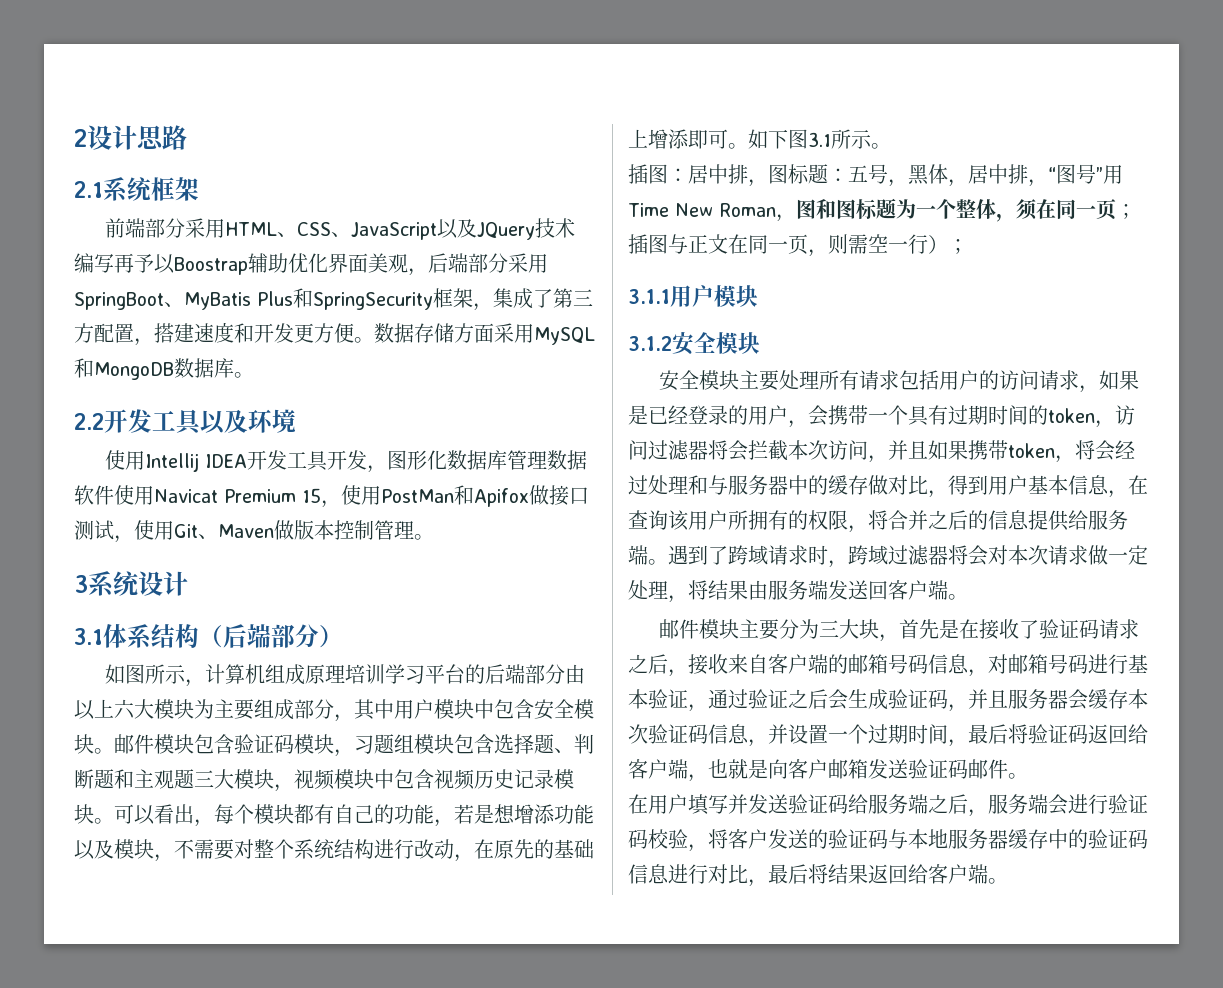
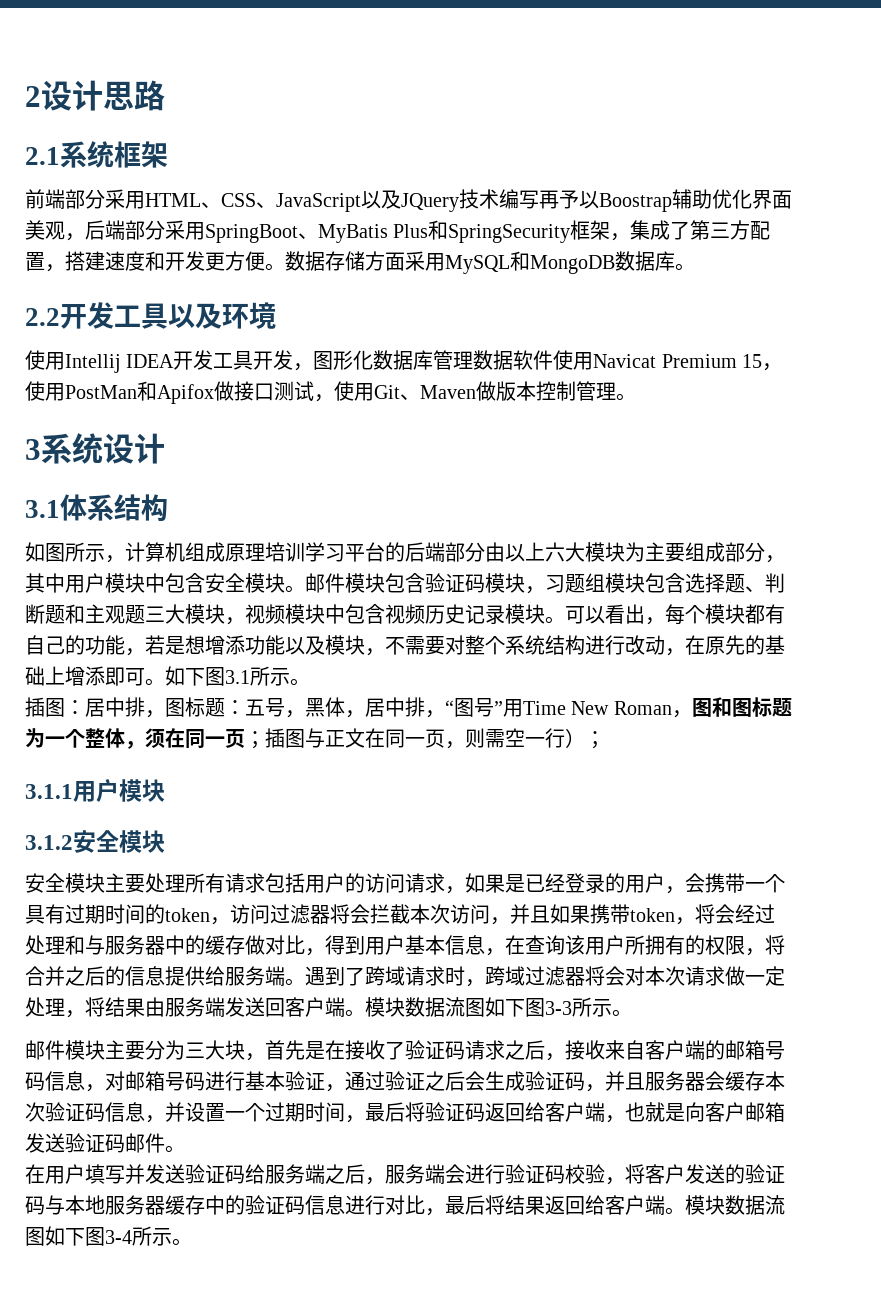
[199,624,343,648] （后端部分） -> (168, 508) none
(968, 597) none -> [365,997,632,1017] 模块数据流图如下图3-3所示。
(1008, 881) none -> [685,1195,785,1215] [25,1226,192,1246] 模块数据流图如下图3-4所示。

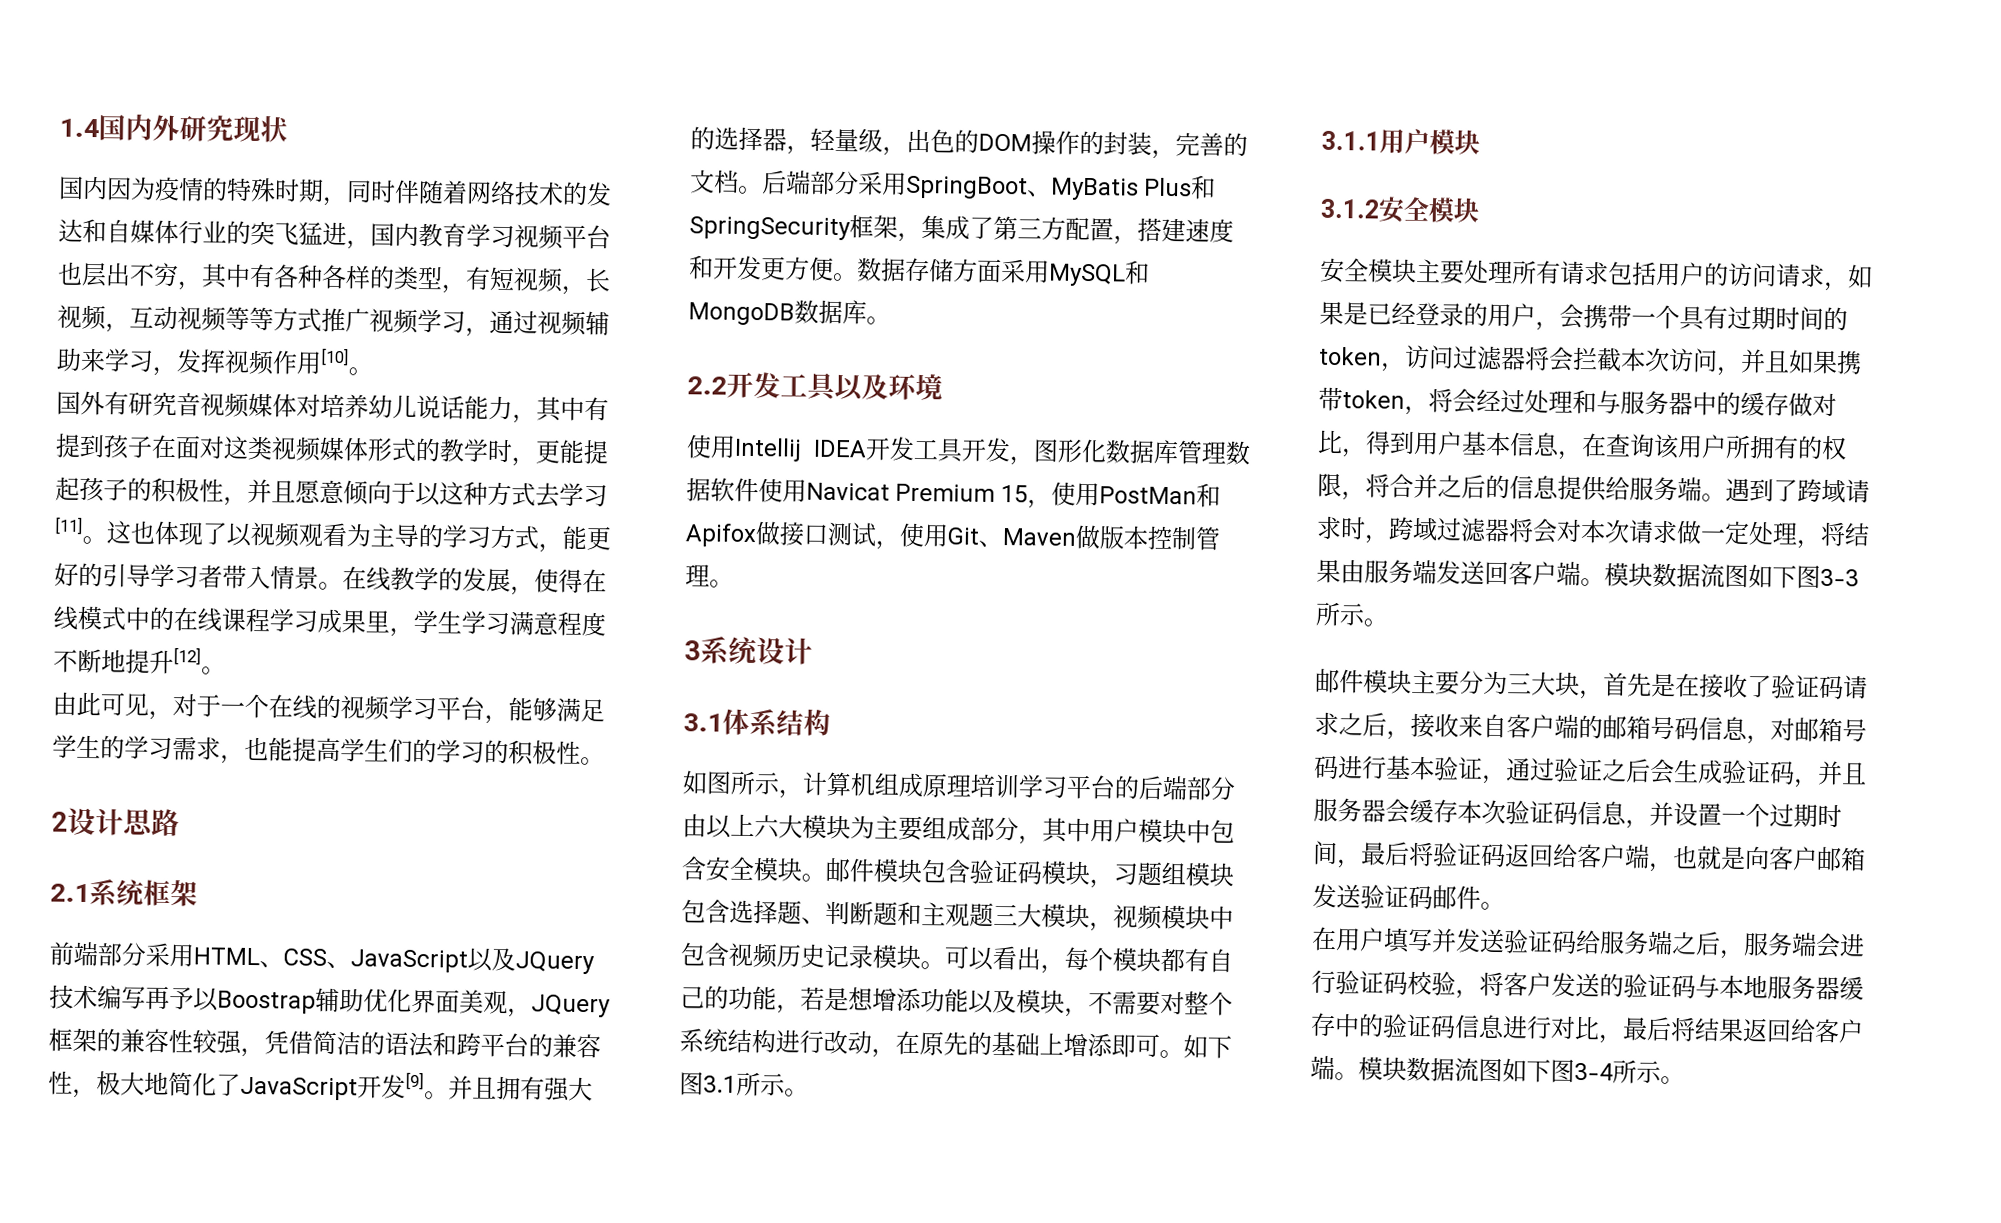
(25, 96) none -> [59,113,288,143] [58,175,612,207] [58,218,611,250] [57,261,611,295] [57,304,610,337] [56,347,350,377] [348,367,373,376] [56,390,609,424] [55,433,609,467] [55,476,608,508] [54,516,84,535] [82,520,611,553] [54,562,607,596] [53,605,606,637] [53,647,202,675] [201,666,226,675] [52,691,605,725] [52,734,605,766] 1.4国内外研究现状 // 国内因为疫情的特殊时期，同时伴随着网络技术的发达和自媒体行业的突飞猛进，国内教育学习视频平台也层出不穷，其中有各种各样的类型，有短视频，长视频，互动视频等等方式推广视频学习，通过视频辅助来学习，发挥视频作用[10]。 // 国外有研究音视频媒体对培养幼儿说话能力，其中有提到孩子在面对这类视频媒体形式的教学时，更能提起孩子的积极性，并且愿意倾向于以这种方式去学习[11]。这也体现了以视频观看为主导的学习方式，能更好的引导学习者带入情景。在线教学的发展，使得在线模式中的在线课程学习成果里，学生学习满意程度不断地提升[12]。 // 由此可见，对于一个在线的视频学习平台，能够满足学生的学习需求，也能提高学生们的学习的积极性。 //
(85, 237) none -> [531,994,611,1018] [48,1027,601,1059] [48,1070,425,1101] [424,1075,593,1102] [690,126,1248,160] [690,169,763,195] JQuery框架的兼容性较强，凭借简洁的语法和跨平台的兼容性，极大地简化了JavaScript开发[9]。并且拥有强大的选择器，轻量级，出色的DOM操作的封装，完善的文档。
[25,697,792,718] [25,728,605,749] // 插图：居中排，图标题：五号，黑体，居中排，“图号”用Time New Roman，图和图标题为一个整体，须在同一页；插图与正文在同一页，则需空一行）； -> (809, 1092) none

